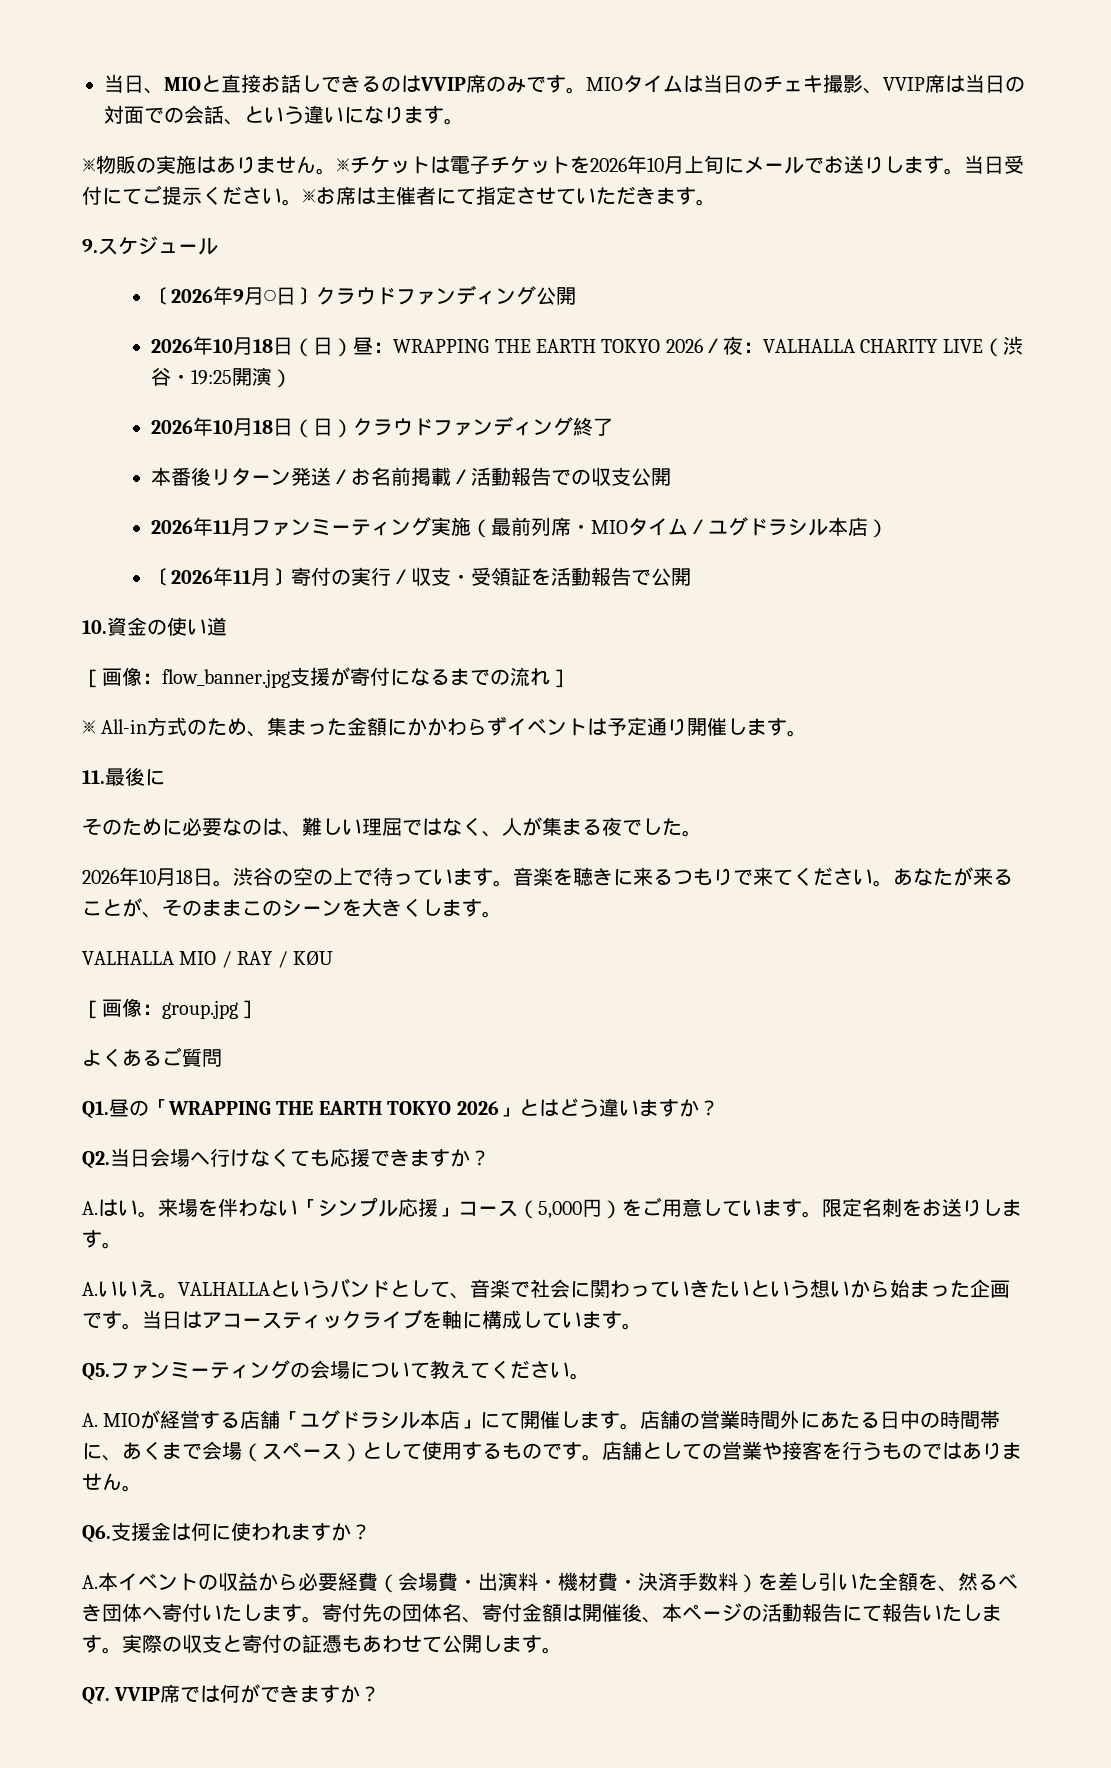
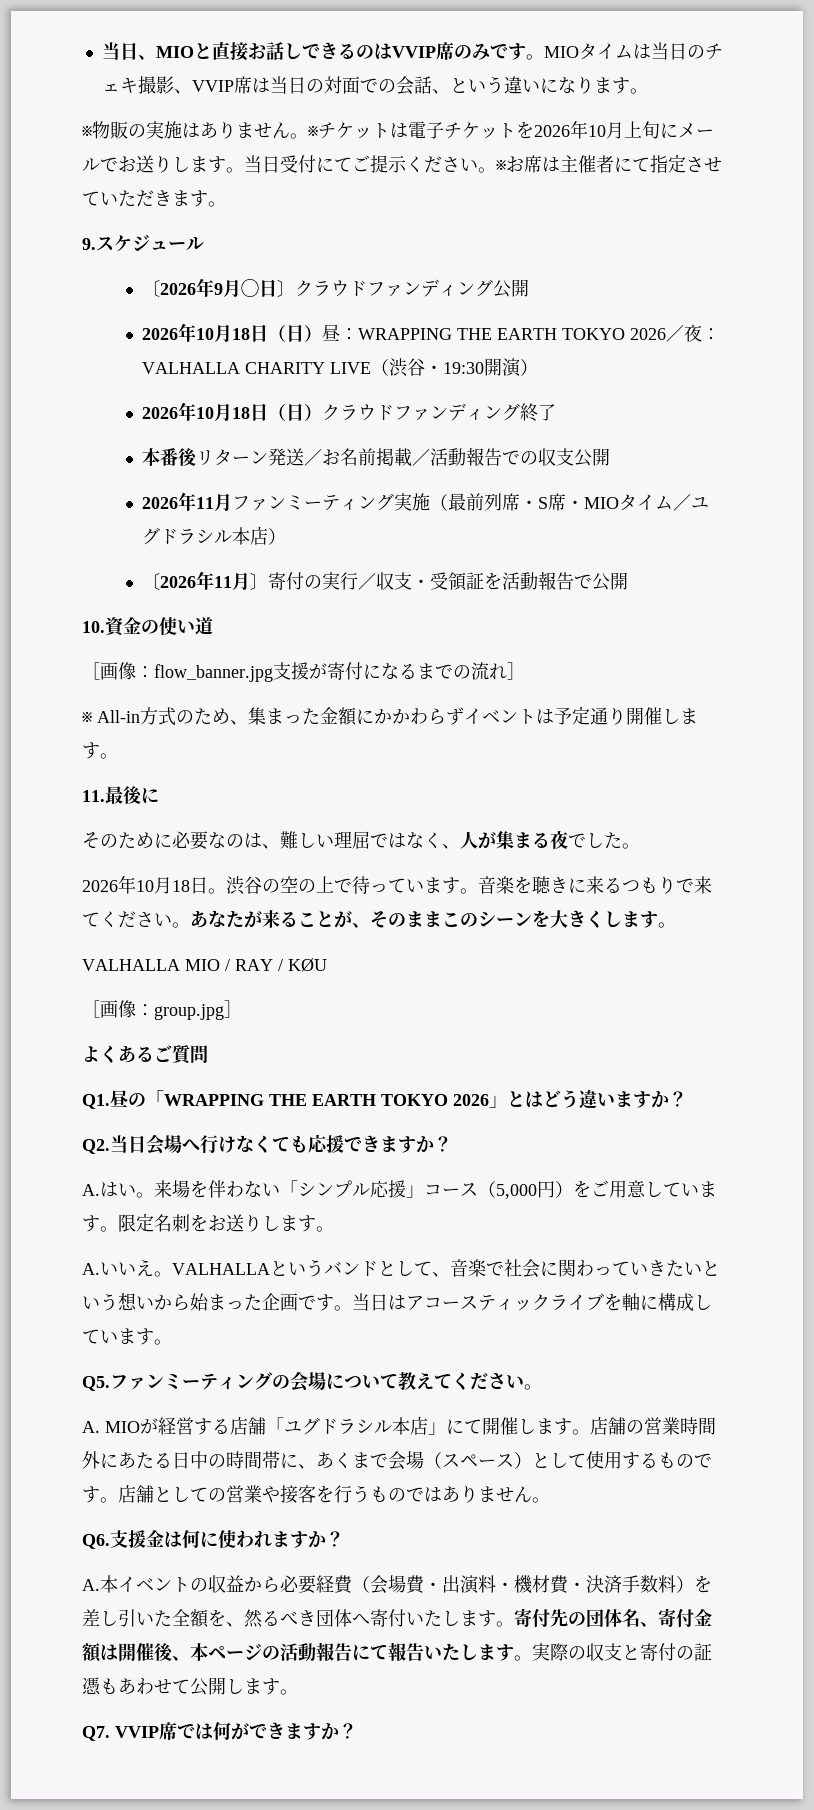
[191,369,233,385] 19:25 -> [443,362,485,374] 19:30
(592, 529) none -> [538,493,585,511] S席・

